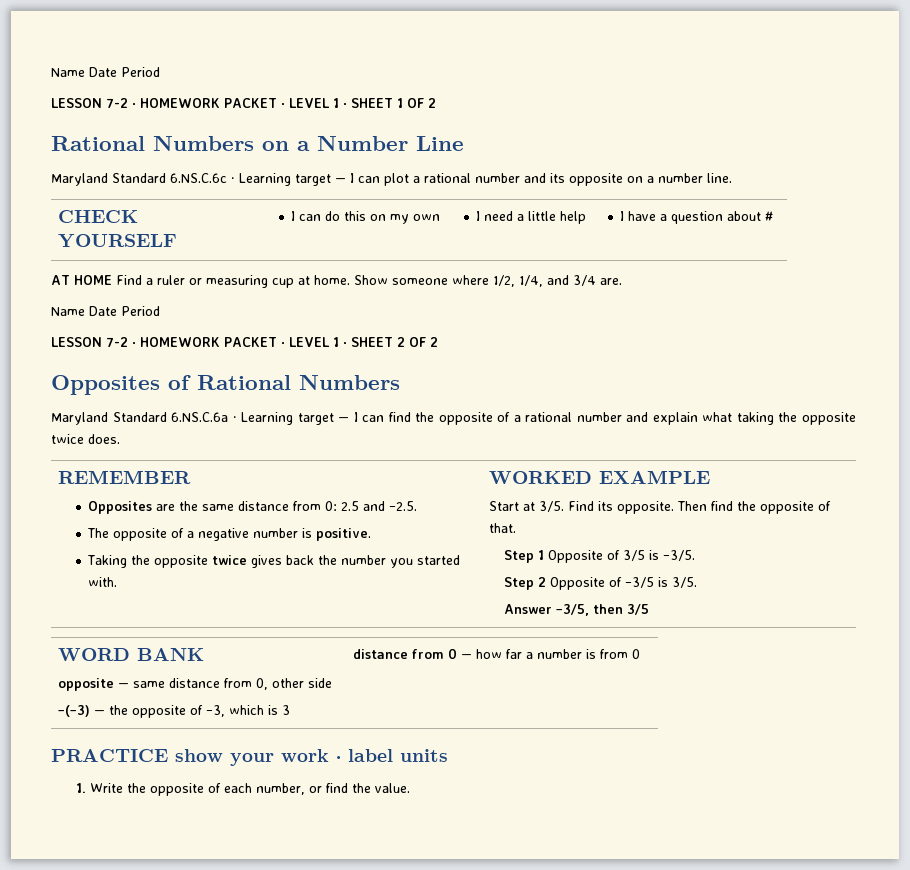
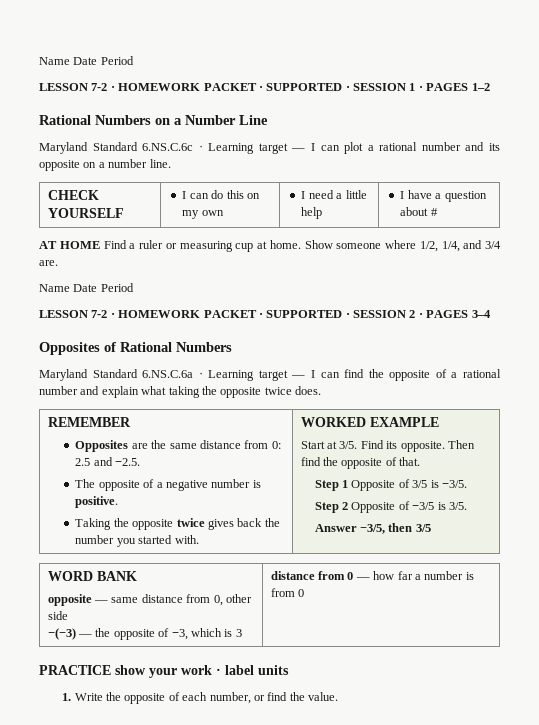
[51,67,160,77] [51,98,436,108] Name Date Period // LESSON 7-2 · HOMEWORK PACKET · LEVEL 1 · SHEET 1 OF 2 -> [39,56,134,65] [39,83,490,91] Name Date Period // LESSON 7-2 · HOMEWORK PACKET · SUPPORTED · SESSION 1 · PAGES 1–2
[289,337,438,347] LEVEL 1 · SHEET 2 OF 2 -> [266,310,491,318] SUPPORTED · SESSION 2 · PAGES 3–4

